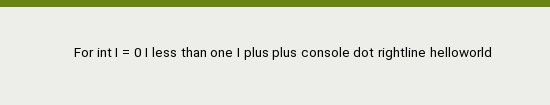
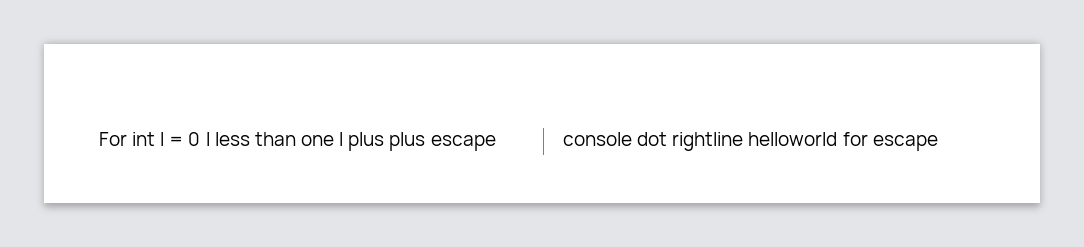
(298, 53) none -> [430,135,496,151] escape
(492, 52) none -> [842,132,938,151] for escape

